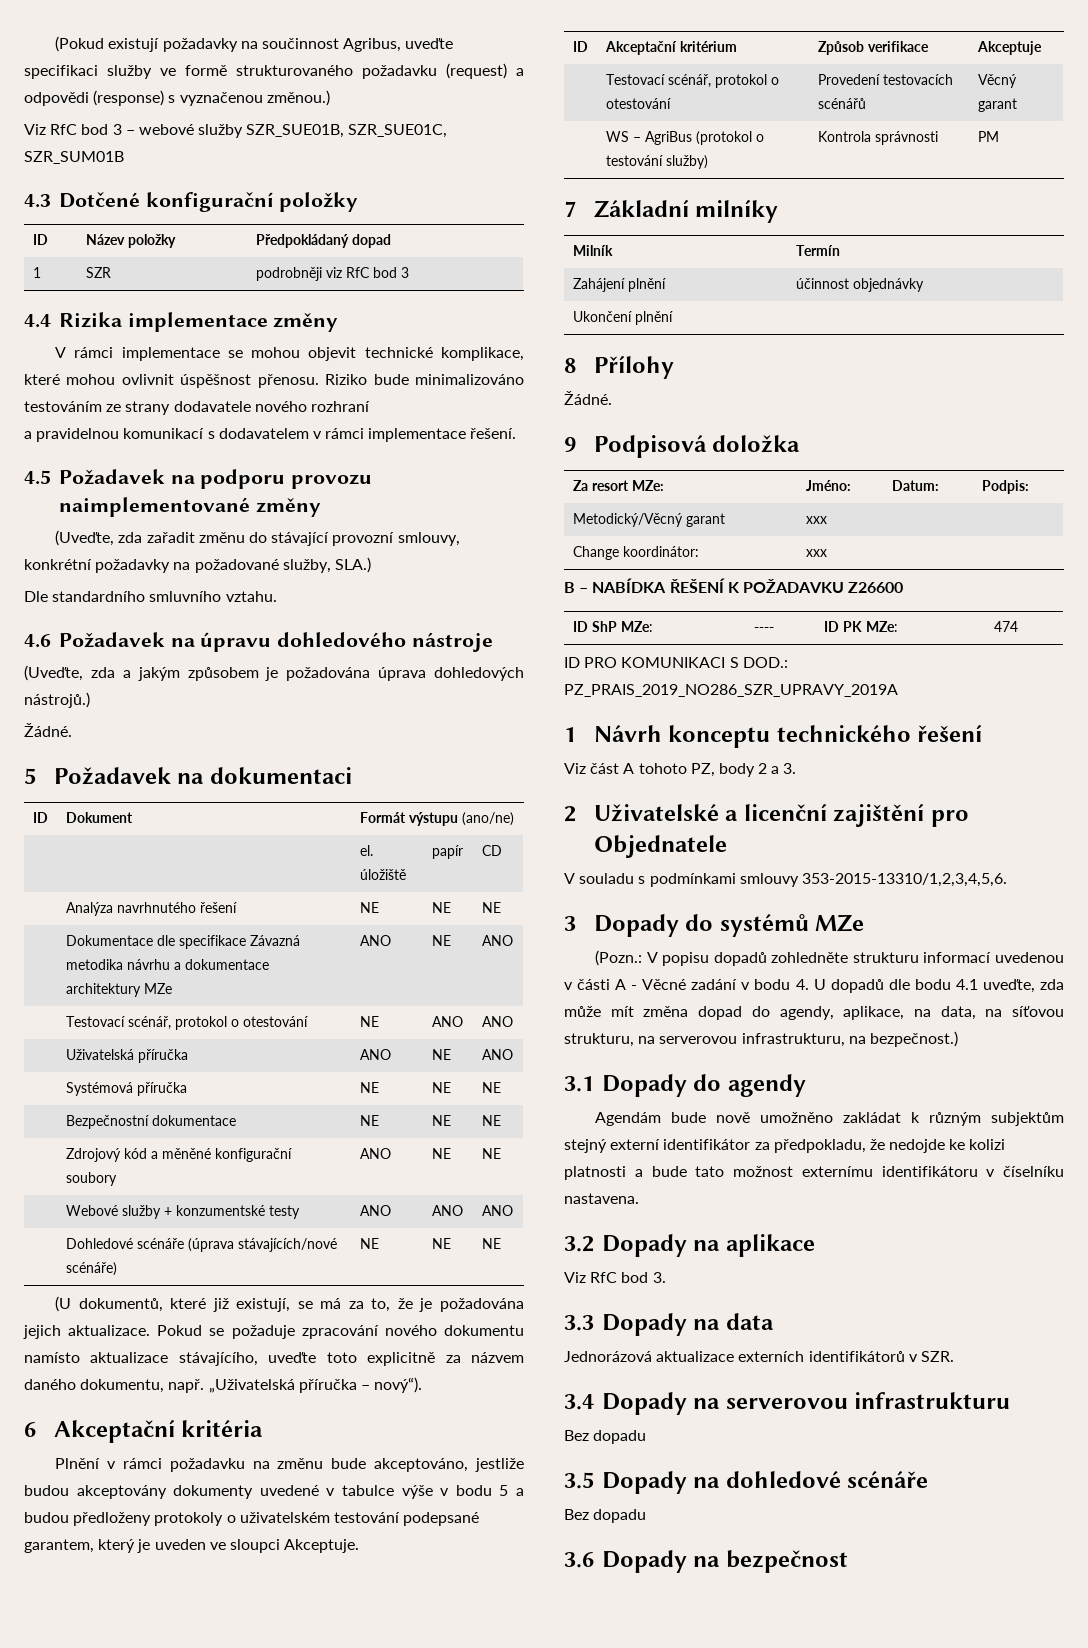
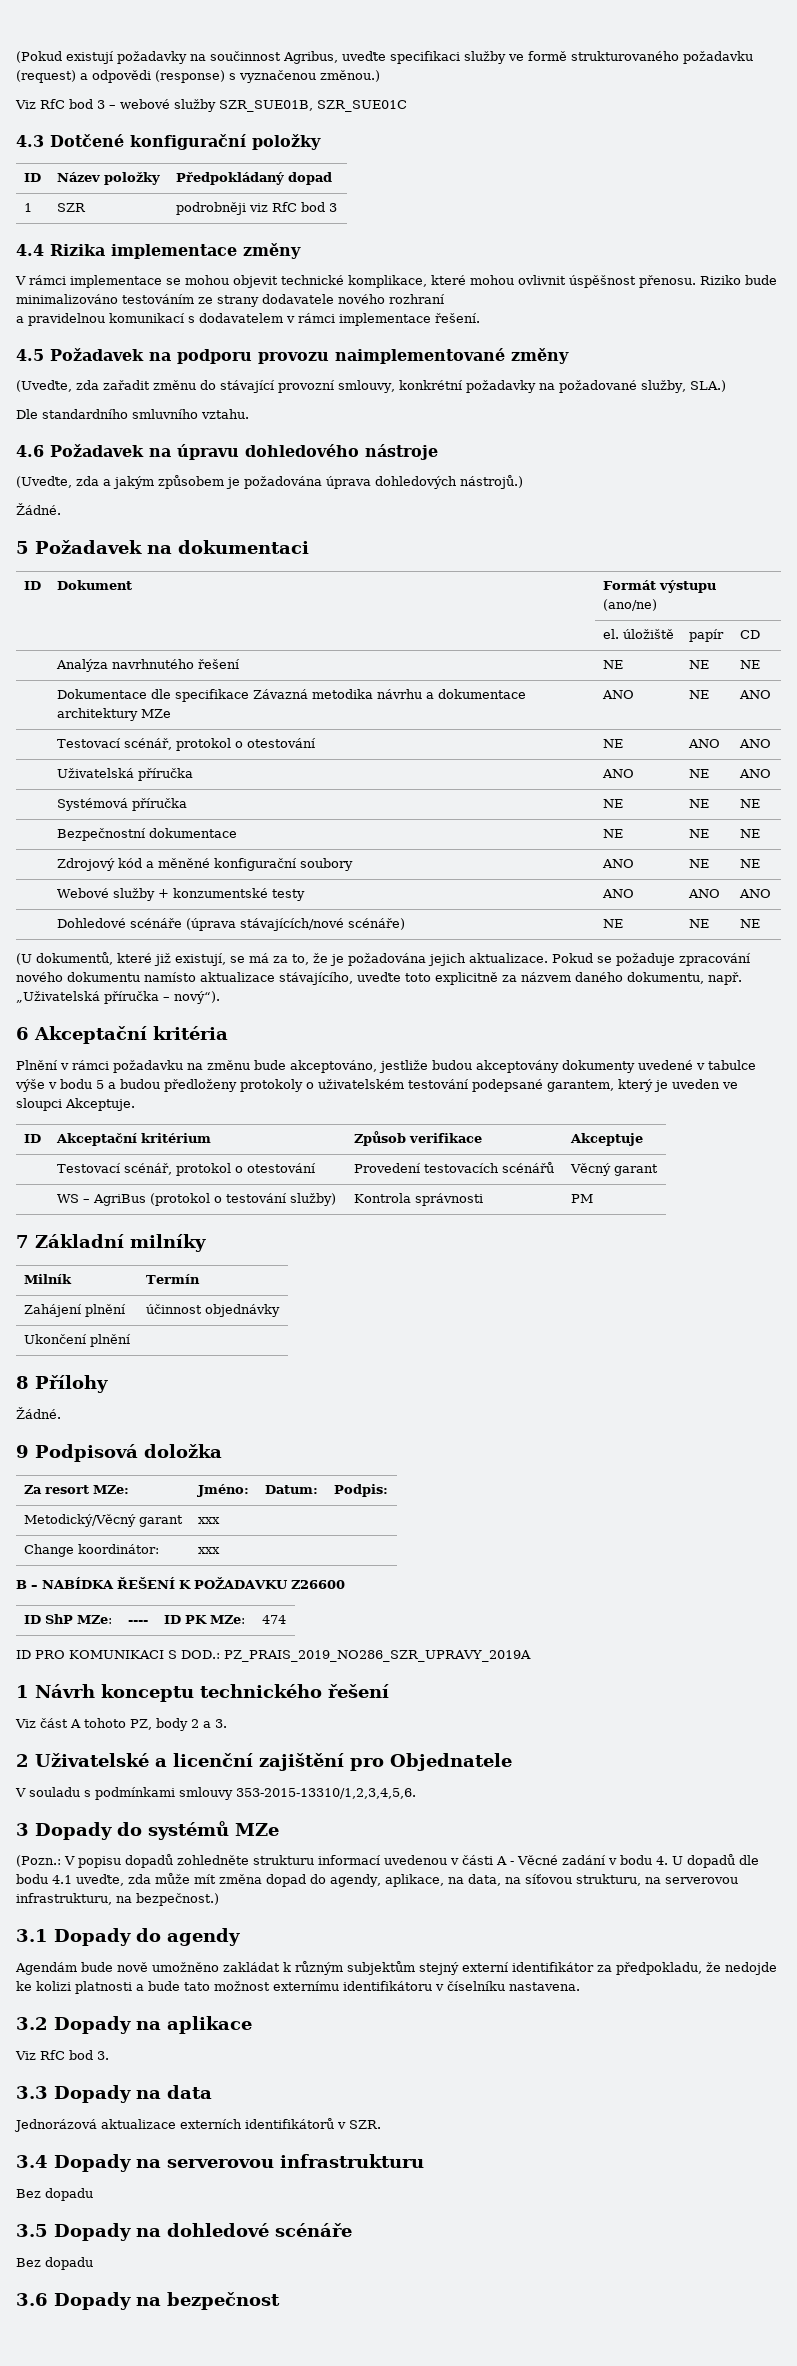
[348,124,448,138] [24,151,124,164] SZR_SUE01C, SZR_SUM01B -> [317,100,407,112] SZR_SUE01C

